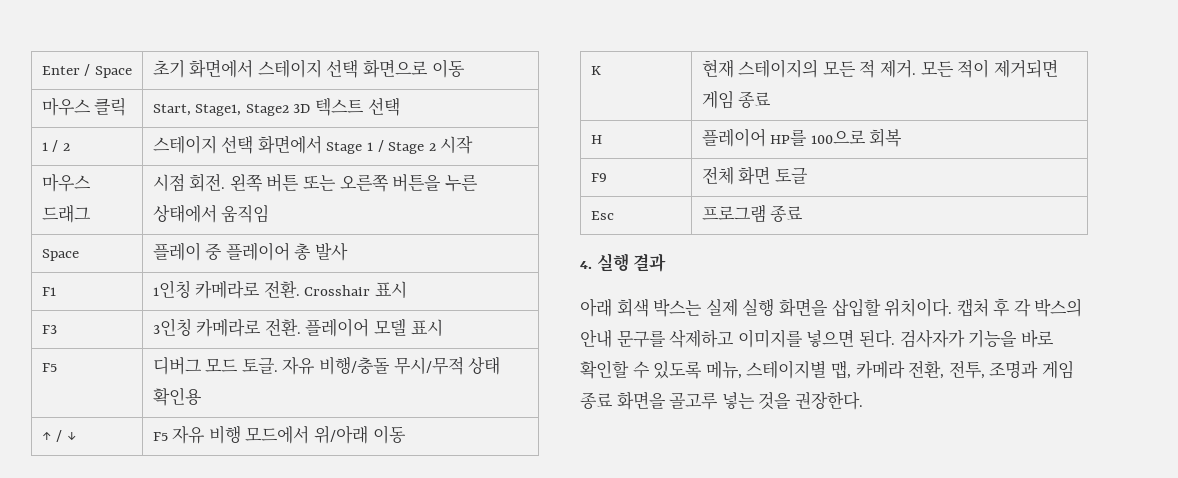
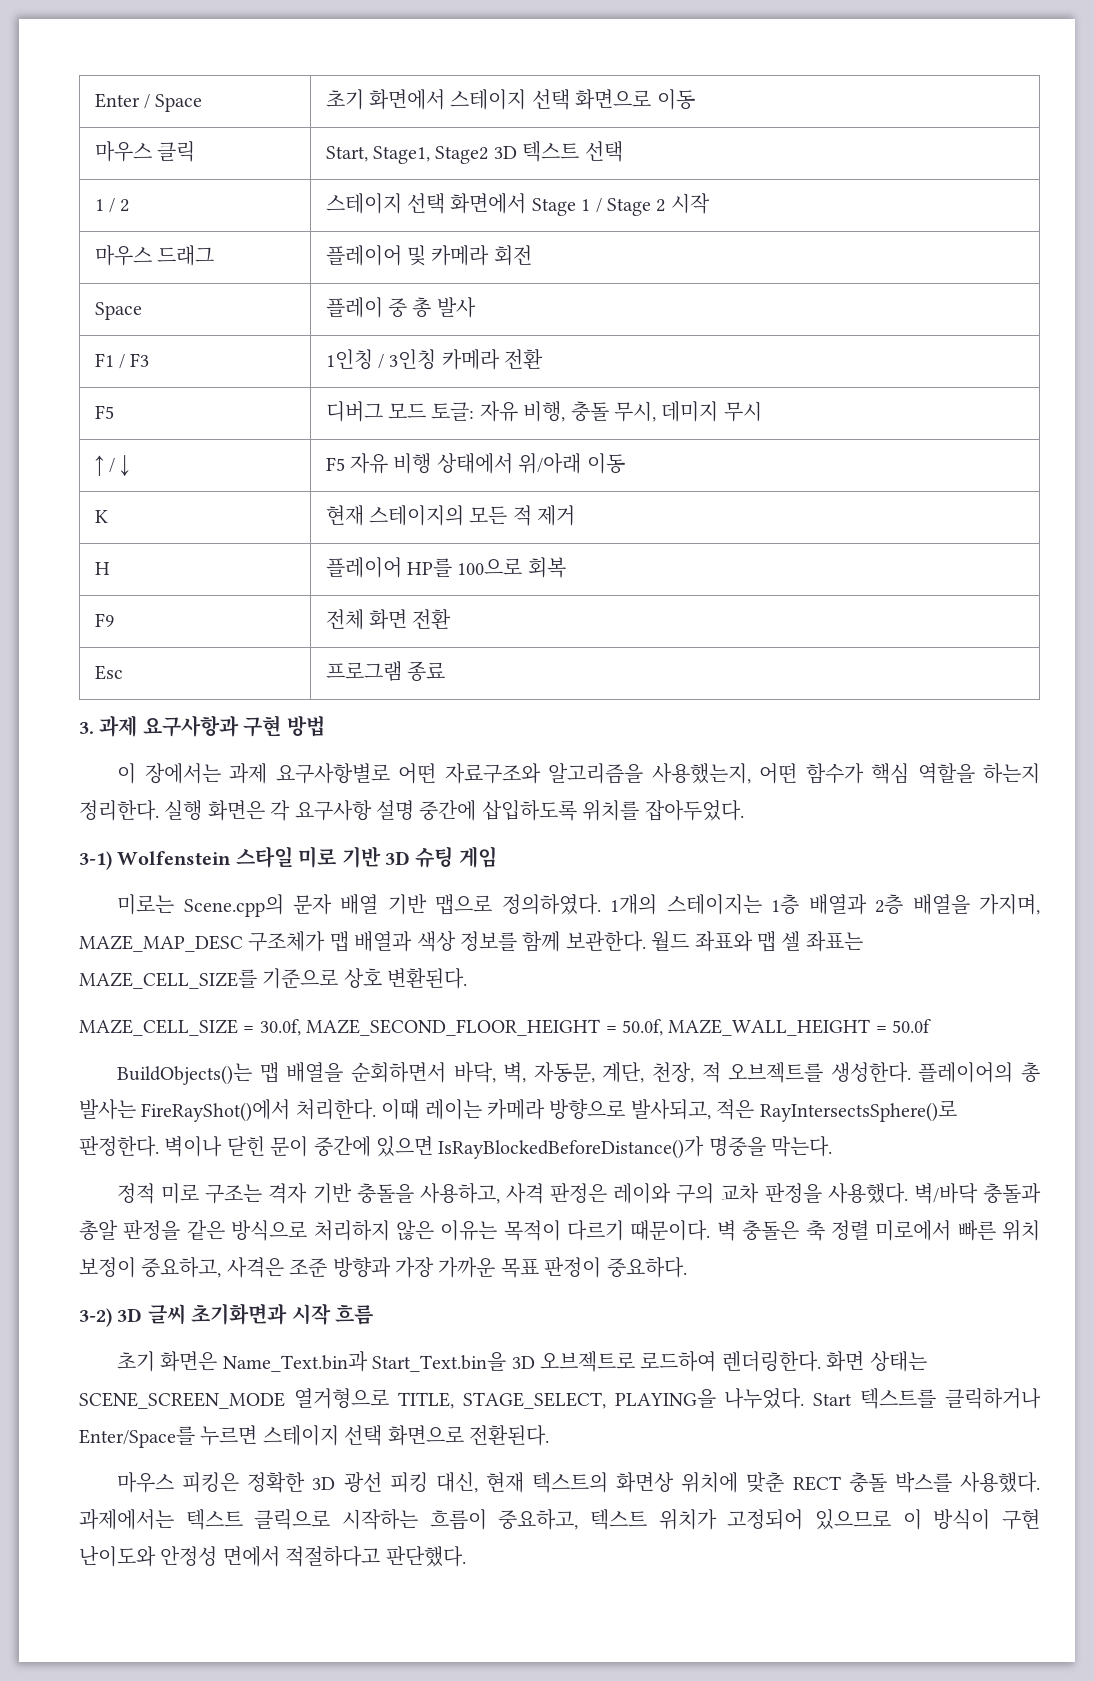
[152,173,478,192] [152,204,270,223] 시점 회전. 왼쪽 버튼 또는 오른쪽 버튼을 누른 상태에서 움직임 -> [325,245,532,266] 플레이어 및 카메라 회전
[225,242,290,261] 플레이어 -> (407, 308) none
(56, 291) none -> [118,353,150,369] / F3
[195,280,408,299] [41,325,57,334] [152,318,443,337] [41,363,57,372] [152,356,501,375] [152,387,202,406] 카메라로 전환. Crosshair 표시 // F3 | 3인칭 카메라로 전환. 플레이어 모델 표시 // F5 | 디버그 모드 토글. 자유 비행/충돌 무시/무적 상태 확인용 -> [377,349,544,370] [94,405,114,419] [325,401,762,422] / 3인칭 카메라 전환 // F5 | 디버그 모드 토글: 자유 비행, 충돌 무시, 데미지 무시
[245,425,310,444] 모드에서 -> [436,453,513,474] 상태에서
[880,59,1058,78] [701,90,772,109] 제거. 모든 적이 제거되면 게임 종료 -> [537,505,576,526] 제거
[774,167,808,184] 토글 -> [412,609,452,629] 전환
[580,253,667,272] [580,298,1083,317] [580,329,1054,348] [580,360,1074,379] [580,391,863,410] 4. 실행 결과 // 아래 회색 박스는 실제 실행 화면을 삽입할 위치이다. 캡처 후 각 박스의 안내 문구를 삭제하고 이미지를 넣으면 된다. 검사자가 기능을 바로 확인할 수 있도록 메뉴, 스테이지별 맵, 카메라 전환, 전투, 조명과 게임 종료 화면을 골고루 넣는 것을 권장한다. -> [79,715,325,737] [117,763,1040,784] [79,800,744,821] [79,846,497,870] [117,894,1041,917] [79,930,863,952] [79,968,468,989] [79,1019,932,1036] [117,1062,1040,1085] [79,1099,957,1122] [79,1136,833,1159] [117,1183,1041,1204] [79,1220,1040,1241] [79,1257,687,1278] [79,1303,373,1327] [117,1351,927,1372] [79,1388,1041,1409] [79,1425,549,1448] [117,1472,1040,1493] [79,1509,1040,1530] [79,1546,466,1567] 3. 과제 요구사항과 구현 방법 // 이 장에서는 과제 요구사항별로 어떤 자료구조와 알고리즘을 사용했는지, 어떤 함수가 핵심 역할을 하는지 정리한다. 실행 화면은 각 요구사항 설명 중간에 삽입하도록 위치를 잡아두었다. // 3-1) Wolfenstein 스타일 미로 기반 3D 슈팅 게임 // 미로는 Scene.cpp의 문자 배열 기반 맵으로 정의하였다. 1개의 스테이지는 1층 배열과 2층 배열을 가지며, MAZE_MAP_DESC 구조체가 맵 배열과 색상 정보를 함께 보관한다. 월드 좌표와 맵 셀 좌표는 MAZE_CELL_SIZE를 기준으로 상호 변환된다. // MAZE_CELL_SIZE = 30.0f, MAZE_SECOND_FLOOR_HEIGHT = 50.0f, MAZE_WALL_HEIGHT = 50.0f // BuildObjects()는 맵 배열을 순회하면서 바닥, 벽, 자동문, 계단, 천장, 적 오브젝트를 생성한다. 플레이어의 총 발사는 FireRayShot()에서 처리한다. 이때 레이는 카메라 방향으로 발사되고, 적은 RayIntersectsSphere()로 판정한다. 벽이나 닫힌 문이 중간에 있으면 IsRayBlockedBeforeDistance()가 명중을 막는다. // 정적 미로 구조는 격자 기반 충돌을 사용하고, 사격 판정은 레이와 구의 교차 판정을 사용했다. 벽/바닥 충돌과 총알 판정을 같은 방식으로 처리하지 않은 이유는 목적이 다르기 때문이다. 벽 충돌은 축 정렬 미로에서 빠른 위치 보정이 중요하고, 사격은 조준 방향과 가장 가까운 목표 판정이 중요하다. // 3-2) 3D 글씨 초기화면과 시작 흐름 // 초기 화면은 Name_Text.bin과 Start_Text.bin을 3D 오브젝트로 로드하여 렌더링한다. 화면 상태는 SCENE_SCREEN_MODE 열거형으로 TITLE, STAGE_SELECT, PLAYING을 나누었다. Start 텍스트를 클릭하거나 Enter/Space를 누르면 스테이지 선택 화면으로 전환된다. // 마우스 피킹은 정확한 3D 광선 피킹 대신, 현재 텍스트의 화면상 위치에 맞춘 RECT 충돌 박스를 사용했다. 과제에서는 텍스트 클릭으로 시작하는 흐름이 중요하고, 텍스트 위치가 고정되어 있으므로 이 방식이 구현 난이도와 안정성 면에서 적절하다고 판단했다.

